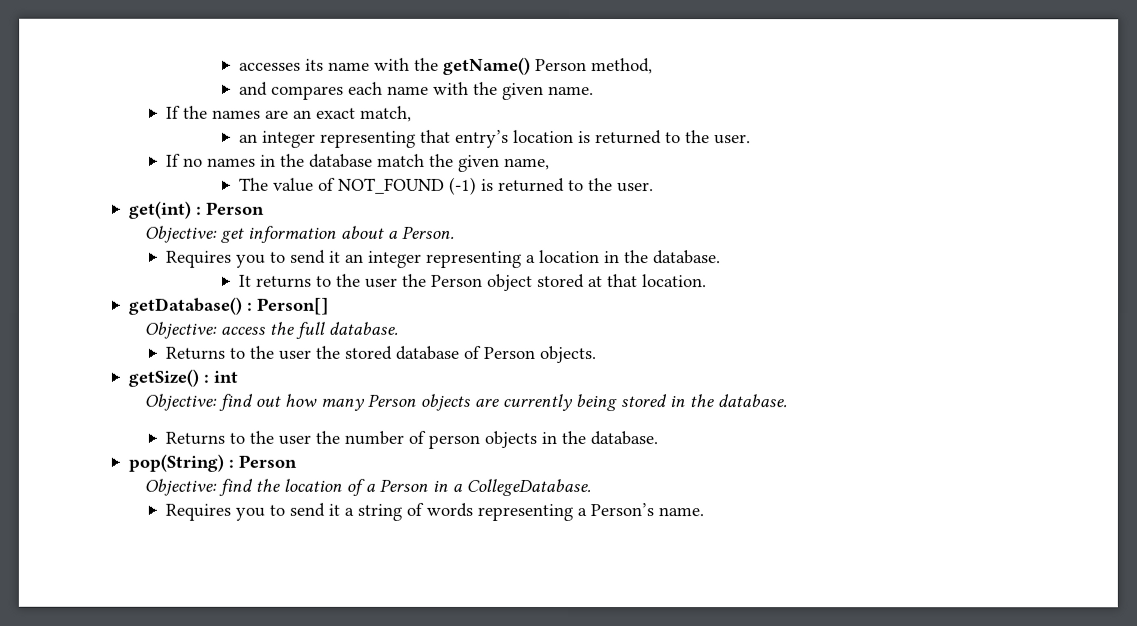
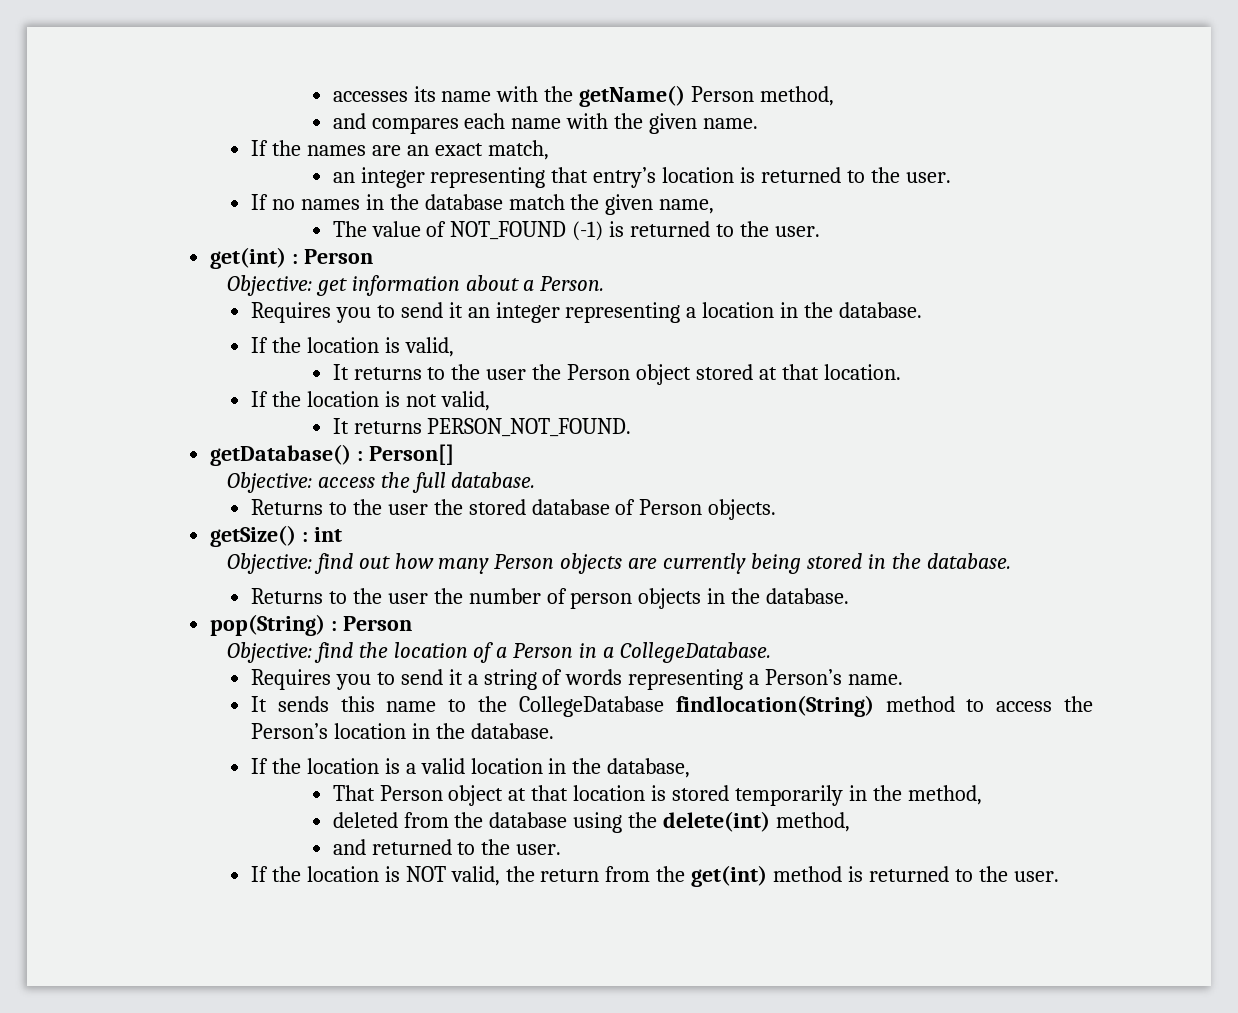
(721, 257) none -> [250,337,454,357] // If the location is valid,
(707, 281) none -> [250,391,490,411] [332,418,632,437] // If the location is not valid, // It returns PERSON_NOT_FOUND.
(704, 512) none -> [250,695,1093,717] [250,723,554,739] [250,758,691,778] [332,785,982,806] [332,811,851,833] [332,839,562,855] [250,865,1059,887] // It sends this name to the CollegeDatabase findlocation(String) method to access the Person’s location in the database. // If the location is a valid location in the database, // That Person object at that location is stored temporarily in the method, // deleted from the database using the delete(int) method, // and returned to the user. // If the location is NOT valid, the return from the get(int) method is returned to the user.

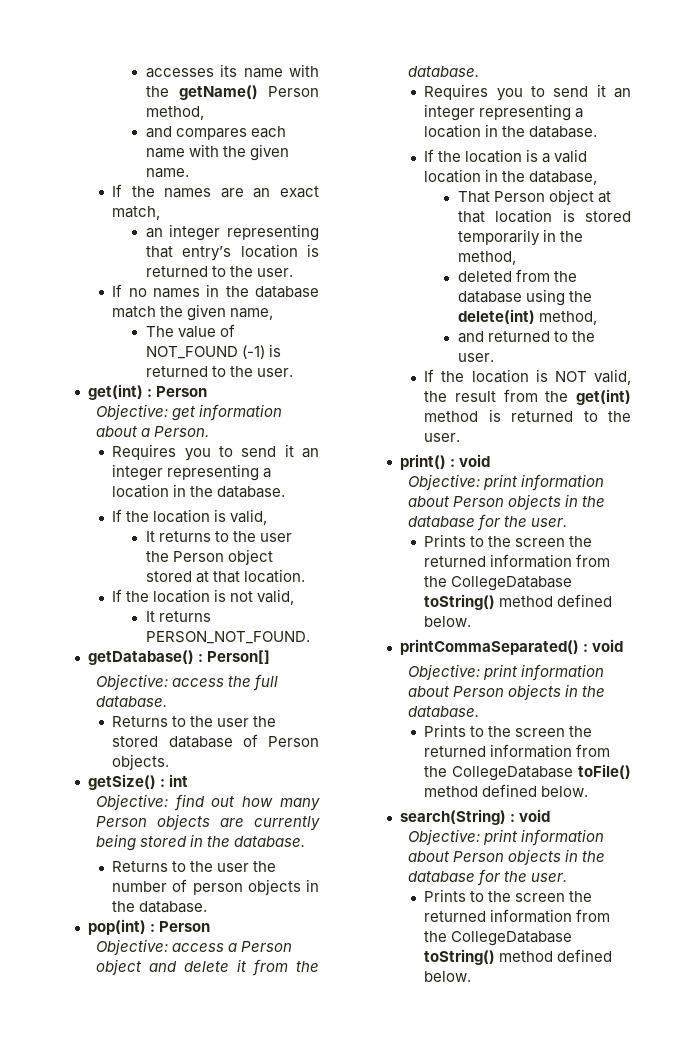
[210,614,412,636] [226,642,772,663] [250,669,904,690] [250,695,1093,717] [250,723,328,739] pop(String) : Person // Objective: find the location of a Person in a CollegeDatabase. // Requires you to send it a string of words representing a Person’s name. // It sends this name to the CollegeDatabase findlocation(String) method to access the Person’s -> [88,919,211,935] [95,939,292,955] [95,959,319,976] [407,66,479,77] [424,84,631,101] [424,104,584,121] pop(int) : Person // Objective: access a Person object and delete it from the database. // Requires you to send it an integer representing a
[540,869,600,882] return -> [454,391,496,402] result
(1059, 876) none -> [400,454,491,470] [407,474,604,491] [407,494,605,510] [407,514,567,531] [424,534,593,547] [424,554,611,568] [424,576,573,591] [424,594,613,610] [424,616,472,627] [400,639,624,655] [407,664,604,681] [407,684,605,700] [407,706,479,717] [424,724,593,737] [424,744,611,758] [424,764,631,781] [424,784,589,797] [400,809,551,825] [407,829,604,846] [407,849,605,865] [407,869,567,886] [424,889,593,902] [424,909,611,923] [424,931,573,946] [424,949,613,965] [424,971,472,982] // print() : void // Objective: print information about Person objects in the database for the user. // Prints to the screen the returned information from the CollegeDatabase toString() method defined below. // printCommaSeparated() : void // Objective: print information about Person objects in the database. // Prints to the screen the returned information from the CollegeDatabase toFile() method defined below. // search(String) : void // Objective: print information about Person objects in the database for the user. // Prints to the screen the returned information from the CollegeDatabase toString() method defined below.

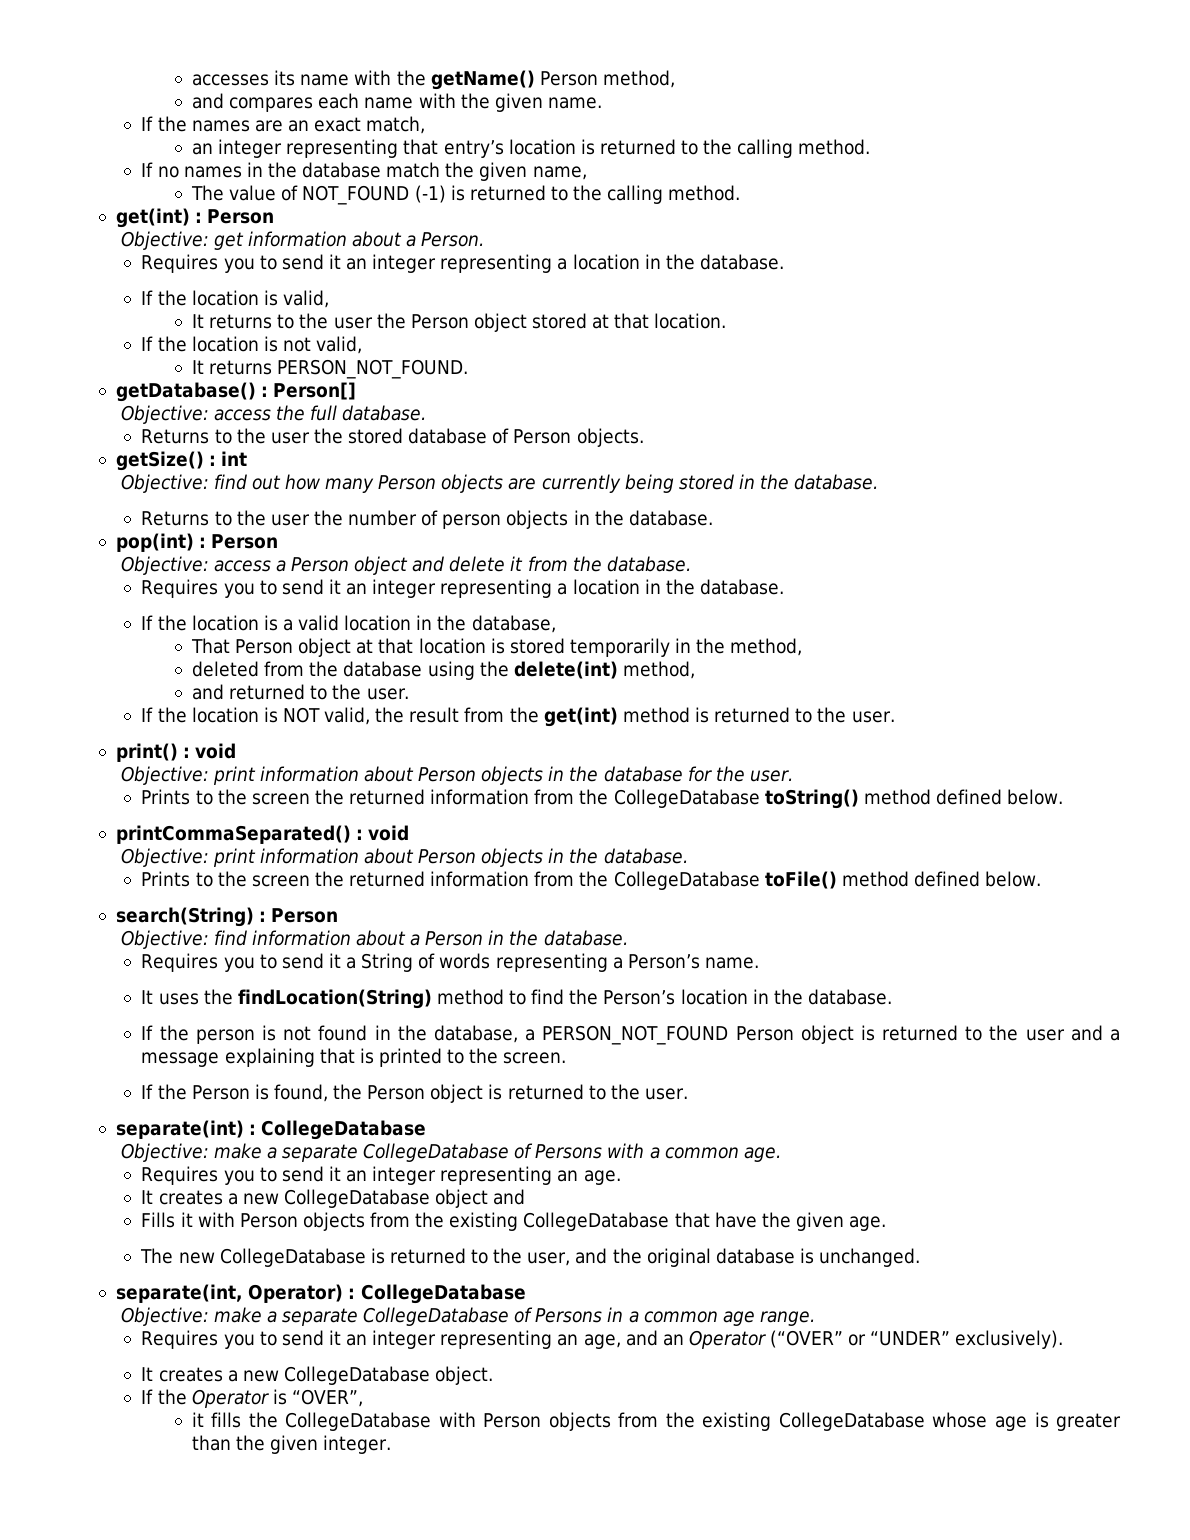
[256,268,293,277] user. -> [737,139,871,158] calling method.
[256,368,293,377] user. -> [607,185,741,204] calling method.
[519,809,551,822] [407,829,604,846] [407,849,605,865] [407,869,567,886] [424,889,593,902] [424,909,611,923] [424,931,573,946] [424,949,613,965] [424,971,472,982] void // Objective: print information about Person objects in the database for the user. // Prints to the screen the returned information from the CollegeDatabase toString() method defined below. -> [271,908,339,923] [120,930,628,949] [141,953,759,972] [141,989,892,1009] [141,1025,1121,1045] [141,1048,567,1067] [141,1084,688,1103] [116,1120,427,1140] [120,1143,781,1162] [141,1166,621,1185] [141,1189,526,1208] [141,1212,887,1231] [140,1248,921,1267] [116,1284,526,1304] [120,1307,815,1326] [141,1330,1064,1349] [141,1366,494,1385] [141,1389,363,1408] [191,1412,1122,1431] [191,1435,392,1454] Person // Objective: find information about a Person in the database. // Requires you to send it a String of words representing a Person’s name. // It uses the findLocation(String) method to find the Person’s location in the database. // If the person is not found in the database, a PERSON_NOT_FOUND Person object is returned to the user and a message explaining that is printed to the screen. // If the Person is found, the Person object is returned to the user. // separate(int) : CollegeDatabase // Objective: make a separate CollegeDatabase of Persons with a common age. // Requires you to send it an integer representing an age. // It creates a new CollegeDatabase object and // Fills it with Person objects from the existing CollegeDatabase that have the given age. // The new CollegeDatabase is returned to the user, and the original database is unchanged. // separate(int, Operator) : CollegeDatabase // Objective: make a separate CollegeDatabase of Persons in a common age range. // Requires you to send it an integer representing an age, and an Operator (“OVER” or “UNDER” exclusively). // It creates a new CollegeDatabase object. // If the Operator is “OVER”, // it fills the CollegeDatabase with Person objects from the existing CollegeDatabase whose age is greater than the given integer.

